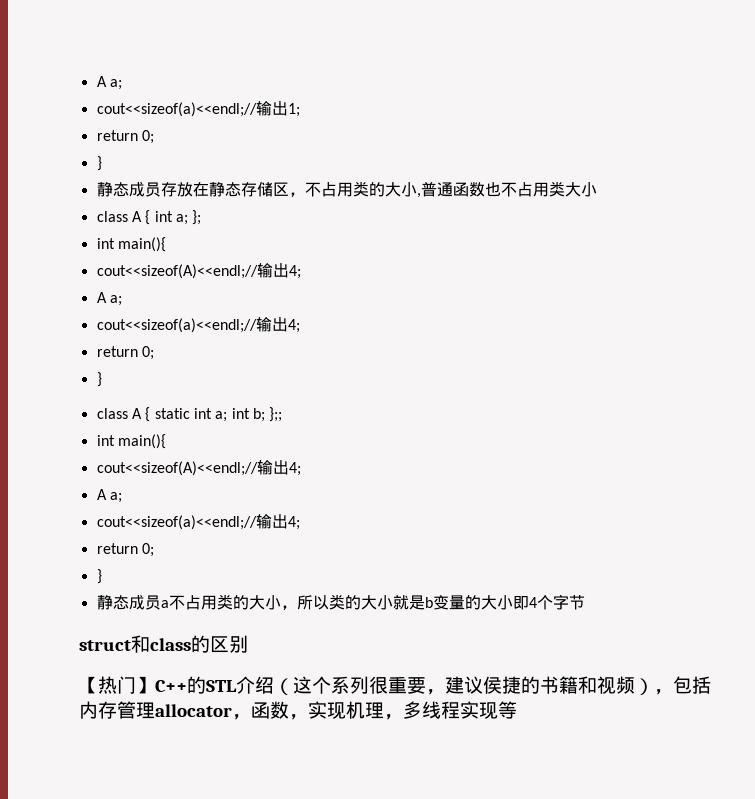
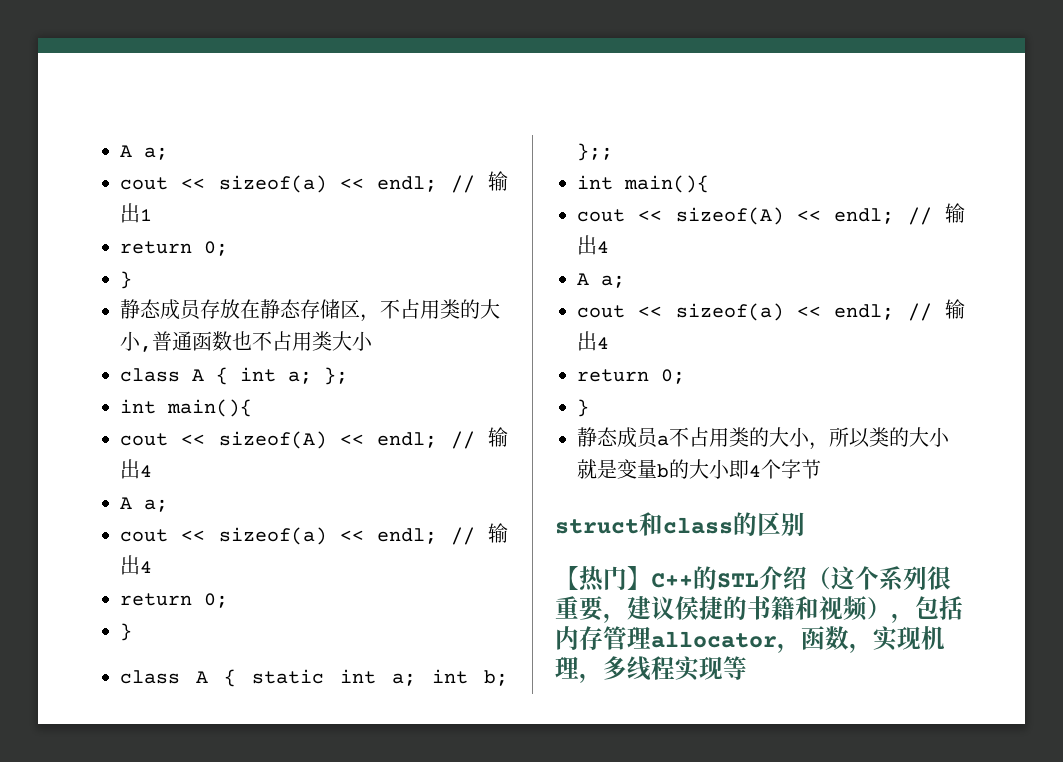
[96,76,122,90] [96,101,300,117] A a; // cout<<sizeof(a)<<endl;//输出1; -> [120,145,168,160] [120,171,508,193] [120,203,152,223] A a; // cout << sizeof(a) << endl; // 输出1
[96,263,301,279] [96,292,122,306] [96,317,300,333] cout<<sizeof(A)<<endl;//输出4; // A a; // cout<<sizeof(a)<<endl;//输出4; -> [120,427,508,449] [120,459,152,479] [120,497,168,512] [120,523,508,545] [120,555,152,575] cout << sizeof(A) << endl; // 输出4 // A a; // cout << sizeof(a) << endl; // 输出4
[96,460,301,476] [96,489,122,503] [96,514,300,530] cout<<sizeof(A)<<endl;//输出4; // A a; // cout<<sizeof(a)<<endl;//输出4; -> [577,203,965,225] [577,235,609,255] [577,273,625,288] [577,299,965,321] [577,331,609,351] cout << sizeof(A) << endl; // 输出4 // A a; // cout << sizeof(a) << endl; // 输出4
[424,595,465,610] b变量 -> [617,459,669,479] 变量b

